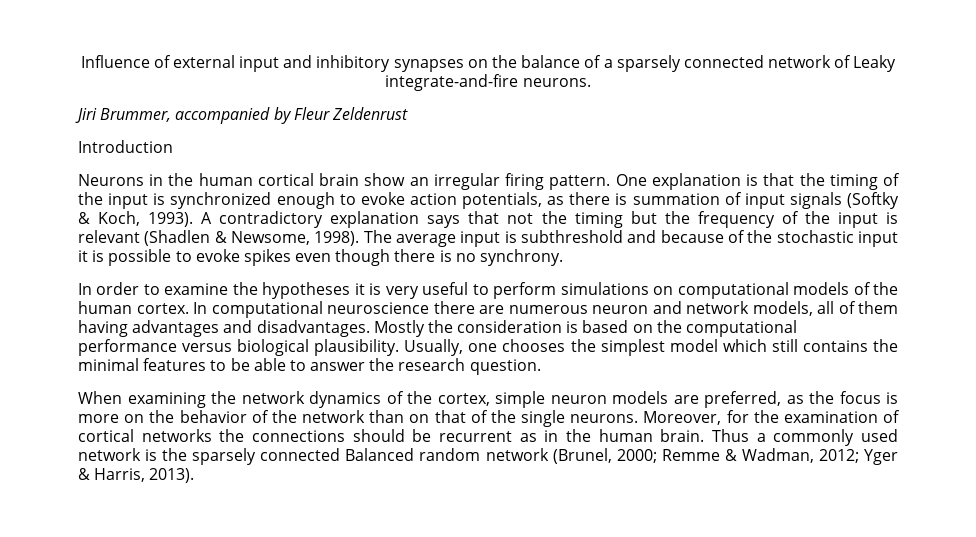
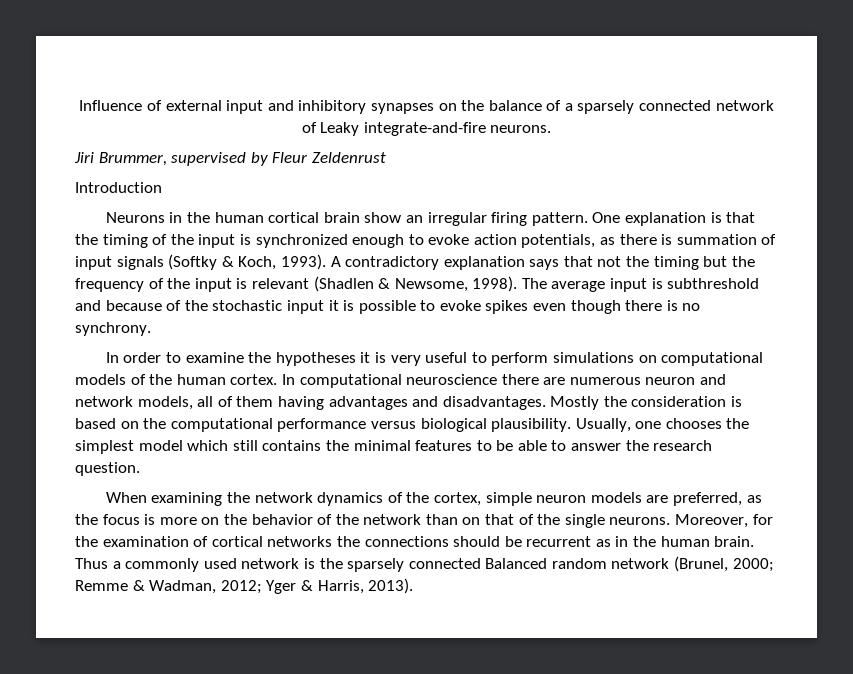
[175,107,271,124] accompanied -> [171,152,247,166] supervised

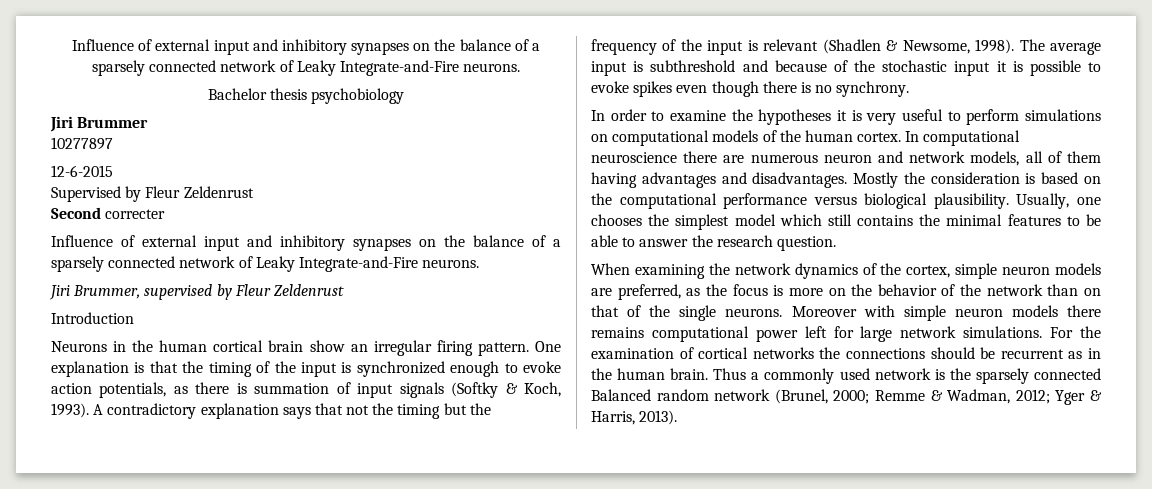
[363,122,486,136] integrate-and-fire -> [339,60,521,76] [207,88,405,104] [50,116,149,132] [51,137,113,150] [51,165,113,177] [51,186,254,202] [51,207,166,219] [51,235,561,251] [51,256,418,272] Integrate-and-Fire neurons. // Bachelor thesis psychobiology // Jiri Brummer // 10277897 // 12-6-2015 // Supervised by Fleur Zeldenrust // Second correcter // Influence of external input and inhibitory synapses on the balance of a sparsely connected network of Leaky Integrate-and-Fire
[675,514,773,528] Moreover, for -> [791,305,1101,321] [591,326,1074,342] Moreover with simple neuron models there remains computational power left for large network simulations. For

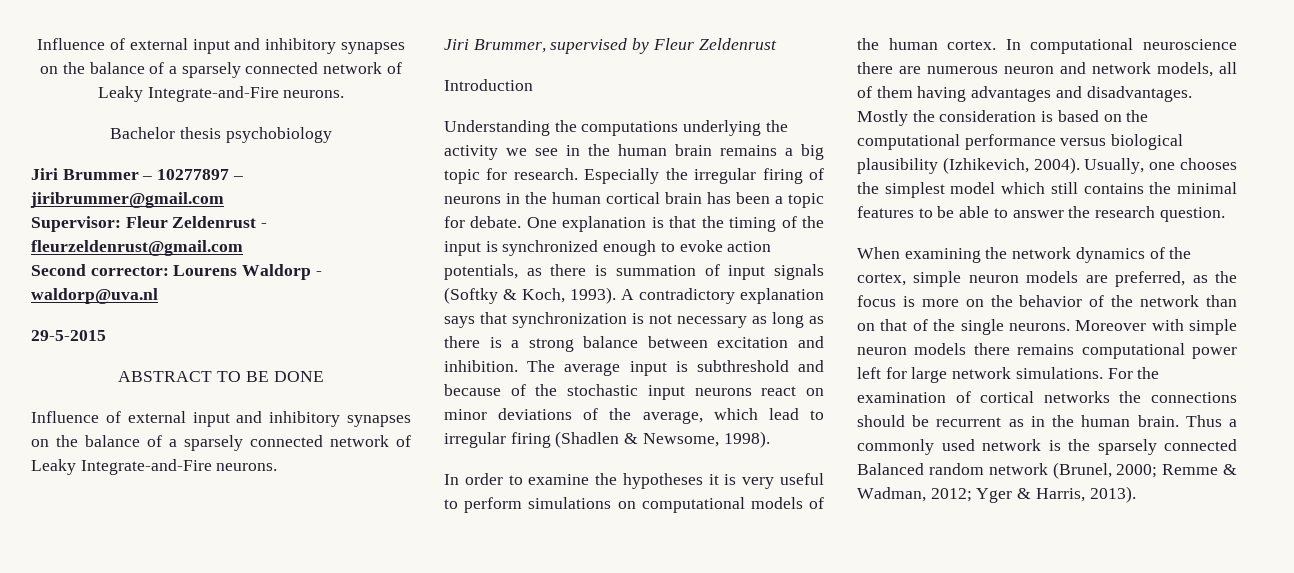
[51,137,113,150] [51,165,113,177] [51,186,254,202] // 10277897 // 12-6-2015 // Supervised by Fleur Zeldenrust -> [142,169,243,180] [30,192,224,208] [31,216,268,232] [31,240,243,256] – 10277897 – jiribrummer@gmail.com // Supervisor: Fleur Zeldenrust - fleurzeldenrust@gmail.com
[105,209,166,219] correcter -> [90,264,322,280] [31,288,158,304] [31,330,106,341] [118,371,324,382] corrector: Lourens Waldorp - waldorp@uva.nl // 29-5-2015 // ABSTRACT TO BE DONE
[51,341,107,352] Neurons -> [444,120,788,136] [444,144,824,160] [444,168,824,184] [444,196,501,204] Understanding the computations underlying the activity we see in the human brain remains a big topic for research. Especially the irregular firing of neurons
[309,340,529,356] show an irregular firing pattern. -> [707,192,824,208] [444,216,522,228] has been a topic for debate.
[346,403,491,419] [591,39,1015,55] not the timing but the frequency of the input is relevant (Shadlen & Newsome, 1998). -> [512,312,824,328] [444,336,824,352] [444,360,518,372] synchronization is not necessary as long as there is a strong balance between excitation and inhibition.
[996,60,1101,76] [591,81,910,97] it is possible to evoke spikes even though there is no synchrony. -> [694,386,824,396] [444,408,824,424] [444,431,770,448] neurons react on minor deviations of the average, which lead to irregular firing (Shadlen & Newsome, 1998).
[933,193,1009,209] plausibility. -> [857,157,1080,174] plausibility (Izhikevich, 2004).

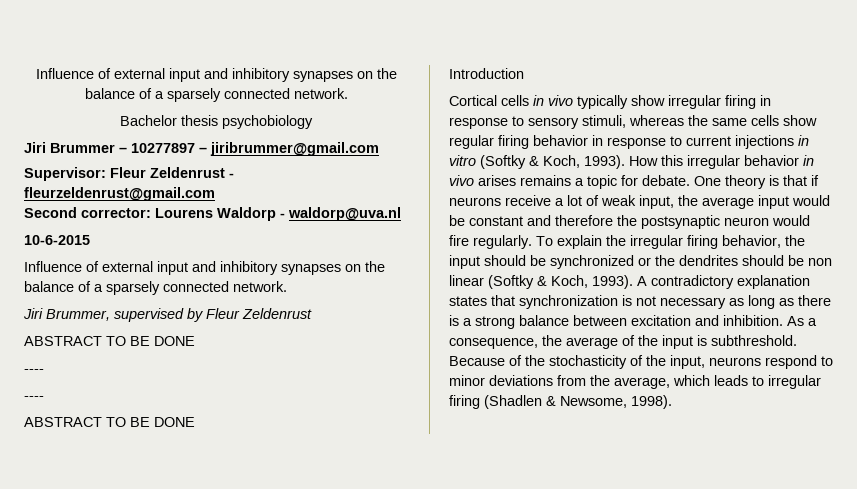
[323,62,402,74] [97,86,345,102] network of Leaky Integrate-and-Fire neurons. -> [293,88,348,99] network.
[31,330,106,341] [118,371,324,382] 29-5-2015 // ABSTRACT TO BE DONE -> [24,235,90,245] 10-6-2015
[330,435,411,447] [31,459,278,475] network of Leaky Integrate-and-Fire neurons. -> [233,281,287,292] network.
[444,79,533,91] [444,120,788,136] [444,144,824,160] [444,168,824,184] [444,192,770,204] Introduction // Understanding the computations underlying the activity we see in the human brain remains a big topic for research. Especially the irregular firing of neurons in the human cortical brain has been -> [24,336,195,346] [24,369,44,373] [24,396,44,400] [24,417,195,427] [449,68,524,79] [449,95,771,109] [449,115,817,129] [449,135,809,149] [449,155,814,169] [449,175,571,186] ABSTRACT TO BE DONE // ---- // ---- // ABSTRACT TO BE DONE // Introduction // Cortical cells in vivo typically show irregular firing in response to sensory stimuli, whereas the same cells show regular firing behavior in response to current injections in vitro (Softky & Koch, 1993). How this irregular behavior in vivo arises remains
[562,216,647,232] explanation -> [725,175,766,189] theory
[701,216,824,232] [444,240,772,256] [444,264,824,280] the timing of the input is synchronized enough to evoke action potentials, as there is summation of input signals -> [811,175,819,186] [449,195,830,209] [449,215,810,229] [449,235,805,249] [449,255,832,269] [449,275,484,286] if neurons receive a lot of weak input, the average input would be constant and therefore the postsynaptic neuron would fire regularly. To explain the irregular firing behavior, the input should be synchronized or the dendrites should be non linear
[444,316,475,328] says -> [449,296,487,306] states
[527,360,824,376] [444,384,824,400] The average input is subthreshold and because of the stochastic input neurons react on -> [787,316,817,326] [449,335,797,349] [449,355,833,369] As a consequence, the average of the input is subthreshold. Because of the stochasticity of the input, neurons respond to
[583,408,599,420] of -> [557,375,586,386] from
[768,408,799,420] lead -> [714,375,748,386] leads
[444,473,824,489] [444,497,824,513] [857,38,1237,54] [857,62,1237,77] [857,86,1192,102] [857,110,1149,126] [857,134,1184,150] [857,157,1237,174] [857,182,1237,198] [857,206,1225,222] [857,247,1192,263] [857,271,1237,287] [857,295,1237,307] [857,319,1237,335] [857,343,1237,359] [857,367,1160,383] [857,391,1237,403] [857,415,1237,427] [857,439,1237,455] [857,462,1237,479] [857,486,1136,503] // In order to examine the hypotheses it is very useful to perform simulations on computational models of the human cortex. In computational neuroscience there are numerous neuron and network models, all of them having advantages and disadvantages. Mostly the consideration is based on the computational performance versus biological plausibility (Izhikevich, 2004). Usually, one chooses the simplest model which still contains the minimal features to be able to answer the research question. // When examining the network dynamics of the cortex, simple neuron models are preferred, as the focus is more on the behavior of the network than on that of the single neurons. Moreover with simple neuron models there remains computational power left for large network simulations. For the examination of cortical networks the connections should be recurrent as in the human brain. Thus a commonly used network is the sparsely connected Balanced random network (Brunel, 2000; Remme & Wadman, 2012; Yger & Harris, 2013). -> (672, 402) none

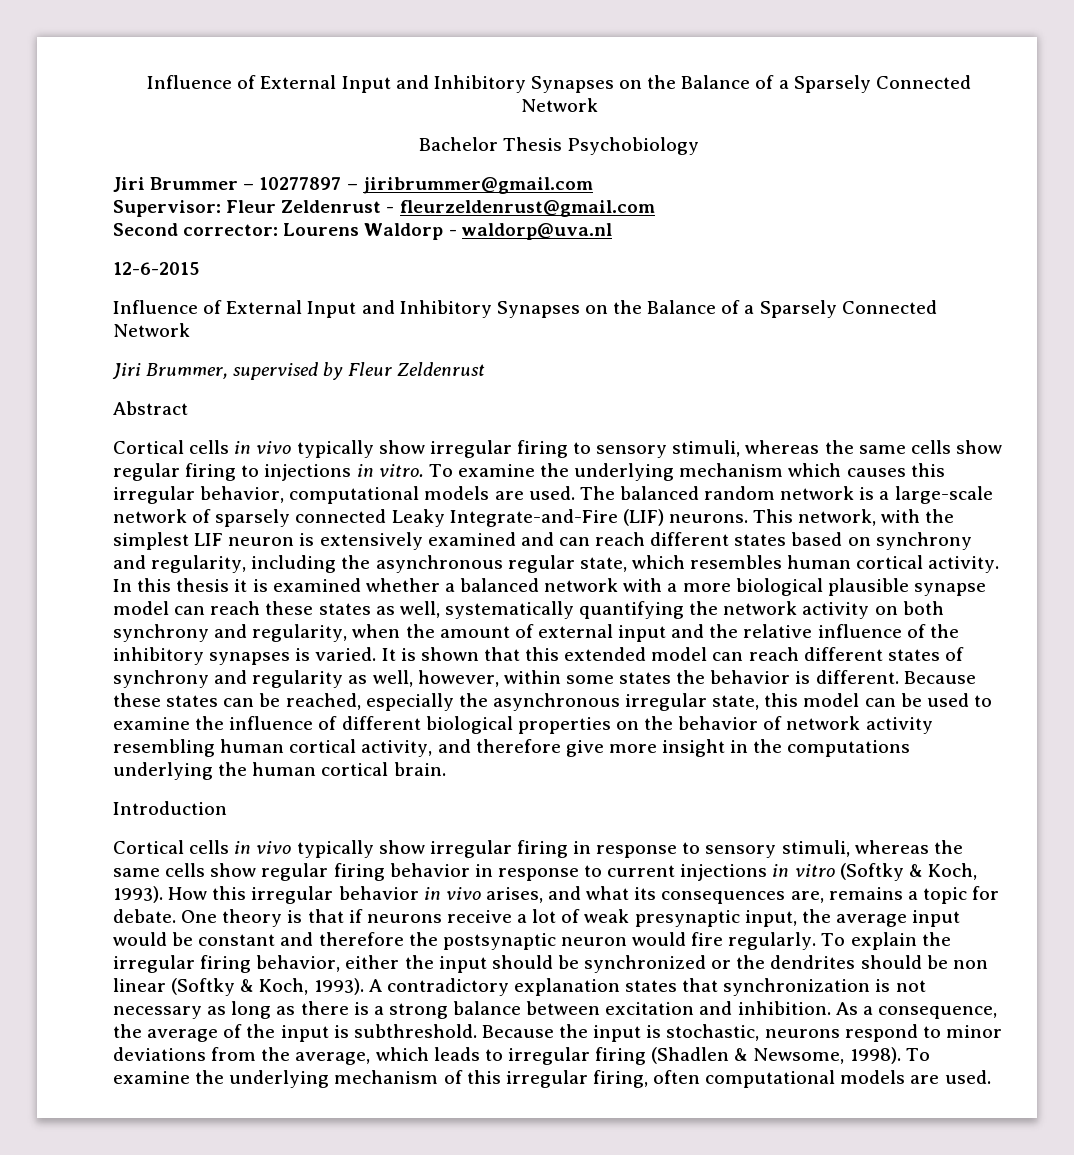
[35,68,397,82] [84,88,348,102] Influence of external input and inhibitory synapses on the balance of a sparsely connected network. -> [147,75,971,93] [520,98,598,112] Influence of External Input and Inhibitory Synapses on the Balance of a Sparsely Connected Network
[181,115,313,129] thesis psychobiology -> [503,137,700,155] Thesis Psychobiology
[24,235,90,245] [24,261,385,275] [24,281,287,295] 10-6-2015 // Influence of external input and inhibitory synapses on the balance of a sparsely connected network. -> [113,262,199,275] [113,300,937,318] [113,323,190,337] 12-6-2015 // Influence of External Input and Inhibitory Synapses on the Balance of a Sparsely Connected Network
[24,336,195,346] [24,369,44,373] [24,396,44,400] [24,417,195,427] ABSTRACT TO BE DONE // ---- // ---- // ABSTRACT TO BE DONE -> [113,401,188,415] [113,440,1002,458] [113,463,945,481] [113,486,993,504] [113,509,955,527] [113,532,972,550] [113,555,1000,573] [113,578,986,596] [113,601,944,619] [113,624,959,642] [113,647,964,665] [113,670,976,688] [113,693,992,711] [113,716,933,734] [113,739,911,757] [113,762,446,780] Abstract // Cortical cells in vivo typically show irregular firing to sensory stimuli, whereas the same cells show regular firing to injections in vitro. To examine the underlying mechanism which causes this irregular behavior, computational models are used. The balanced random network is a large-scale network of sparsely connected Leaky Integrate-and-Fire (LIF) neurons. This network, with the simplest LIF neuron is extensively examined and can reach different states based on synchrony and regularity, including the asynchronous regular state, which resembles human cortical activity. In this thesis it is examined whether a balanced network with a more biological plausible synapse model can reach these states as well, systematically quantifying the network activity on both synchrony and regularity, when the amount of external input and the relative influence of the inhibitory synapses is varied. It is shown that this extended model can reach different states of synchrony and regularity as well, however, within some states the behavior is different. Because these states can be reached, especially the asynchronous irregular state, this model can be used to examine the influence of different biological properties on the behavior of network activity resembling human cortical activity, and therefore give more insight in the computations underlying the human cortical brain.
[478,175,516,186] arises -> [485,886,824,904] arises, and what its consequences are,
(636, 200) none -> [634,910,740,927] presynaptic
(781, 241) none -> [345,955,400,969] either
[509,355,705,369] of the stochasticity of the input, -> [559,1024,760,1042] the input is stochastic,
(672, 402) none -> [905,1048,930,1061] [113,1070,991,1088] To examine the underlying mechanism of this irregular firing, often computational models are used.

